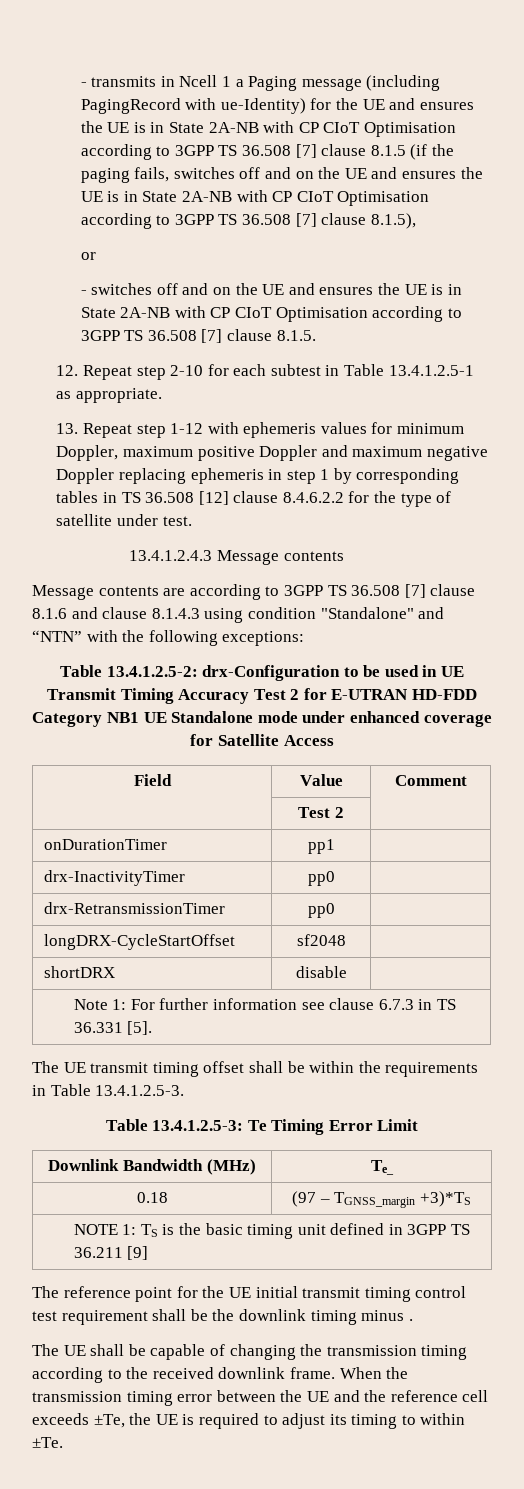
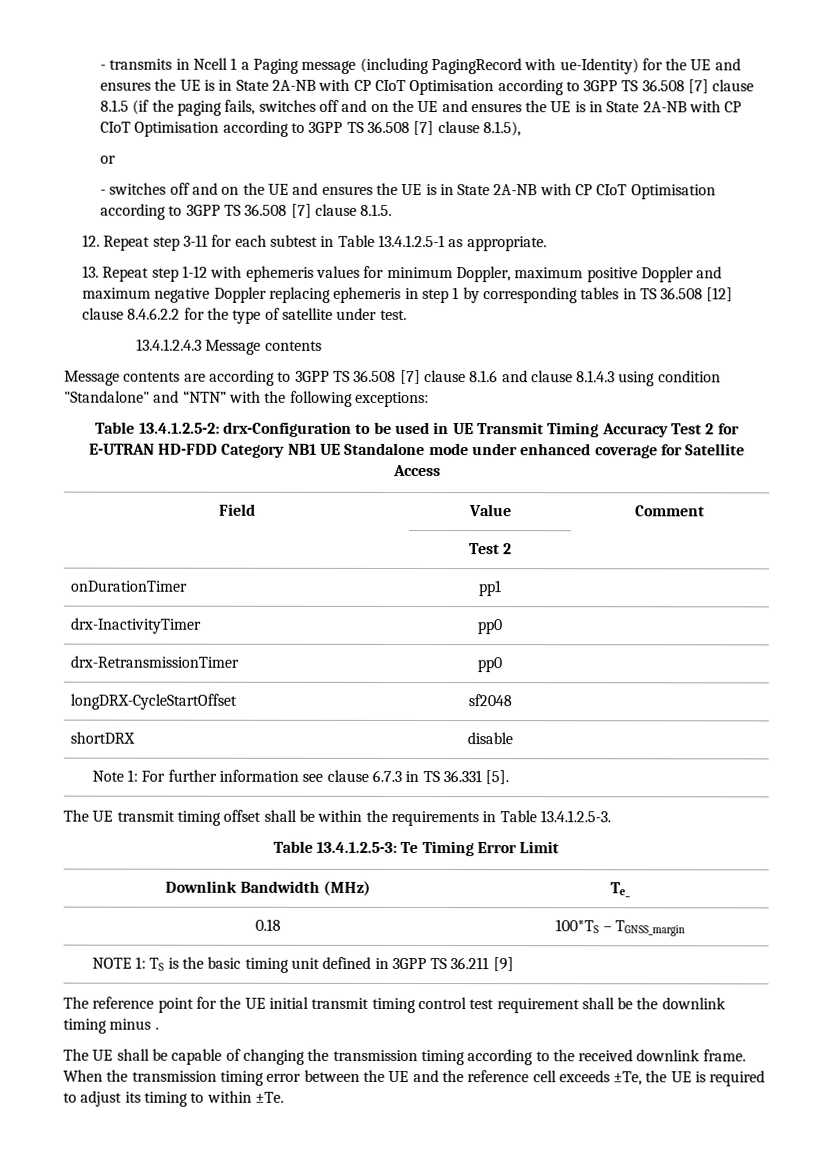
[170,365,204,376] 2-10 -> [182,234,208,247] 3-11
[292,1191,317,1207] (97 -> [555,919,600,934] 100*TS
[419,1191,471,1207] +3)*TS -> (685, 928) none

